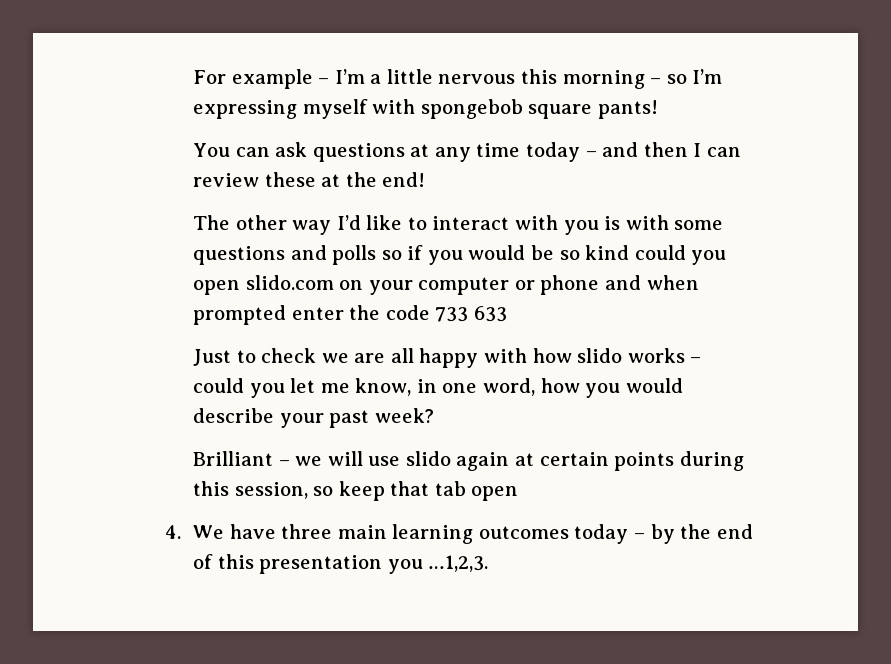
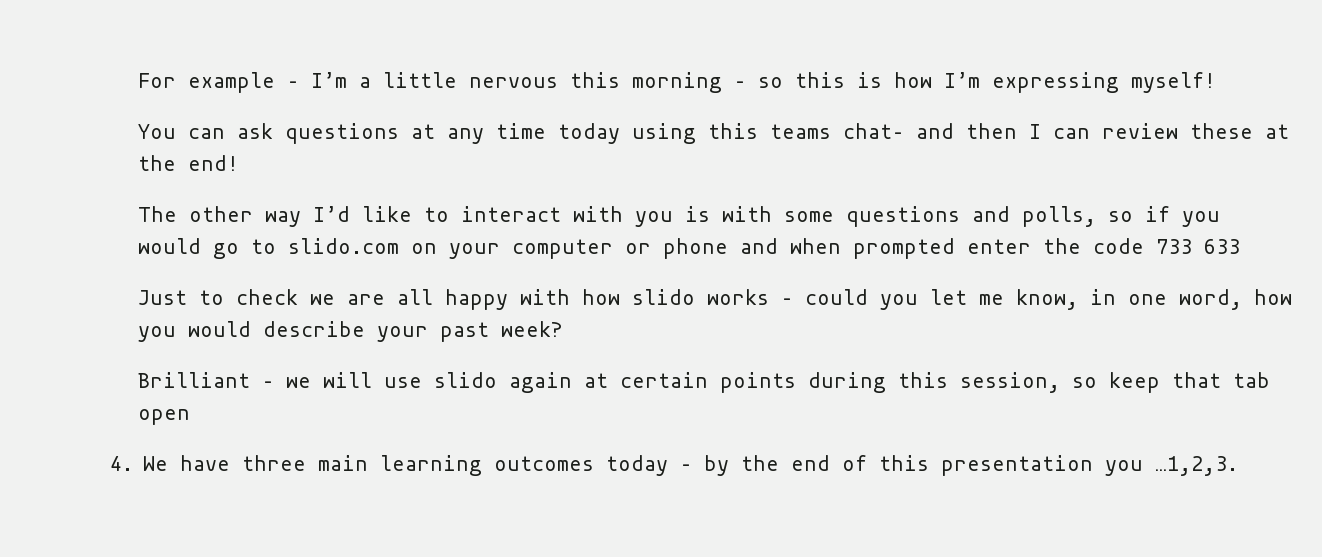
[692,69,723,84] [193,99,658,119] I’m expressing myself with spongebob square pants! -> [795,72,1217,93] this is how I’m expressing myself!
[585,151,597,157] – -> [632,123,905,144] using this teams chat–
[332,245,377,265] polls -> [1022,206,1097,227] polls,
[530,245,727,265] [193,280,241,295] be so kind could you open -> [213,239,277,259] go to

